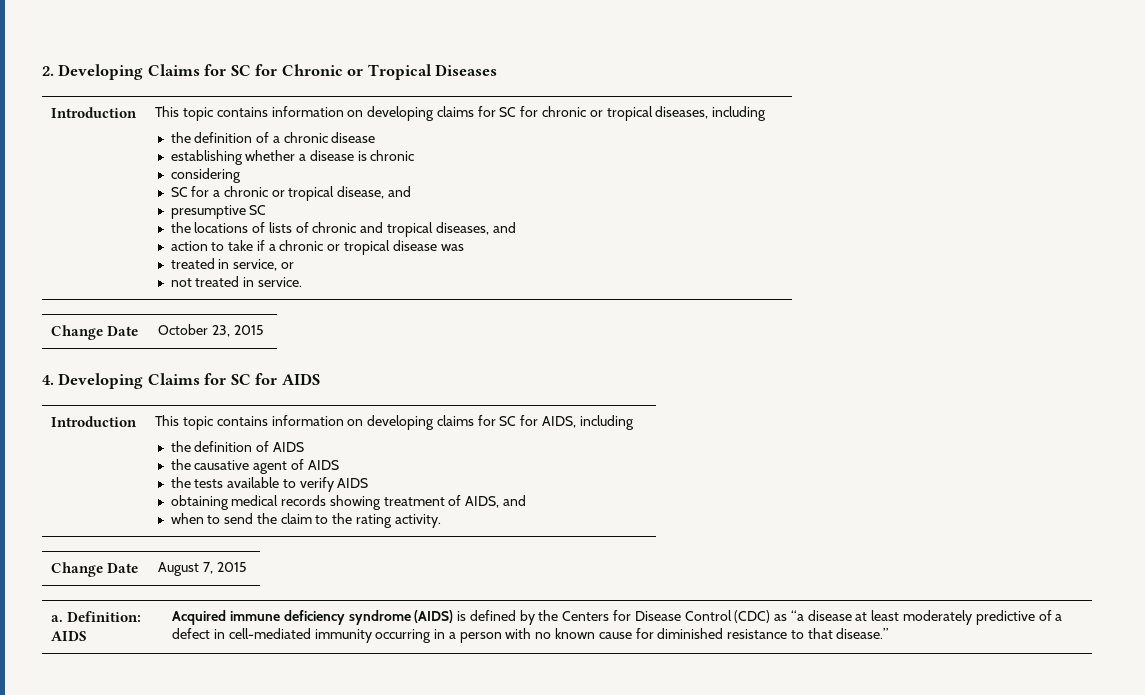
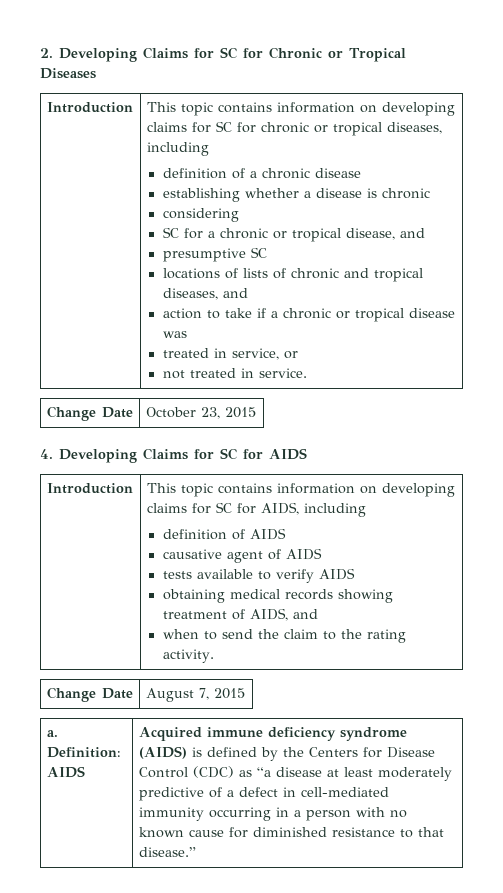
[170,132,191,143] the -> (209, 149) none
[170,222,191,233] the -> (267, 252) none
[170,441,191,452] the -> (366, 510) none
[170,459,191,470] the -> (286, 534) none
[170,477,191,488] the -> (322, 554) none

